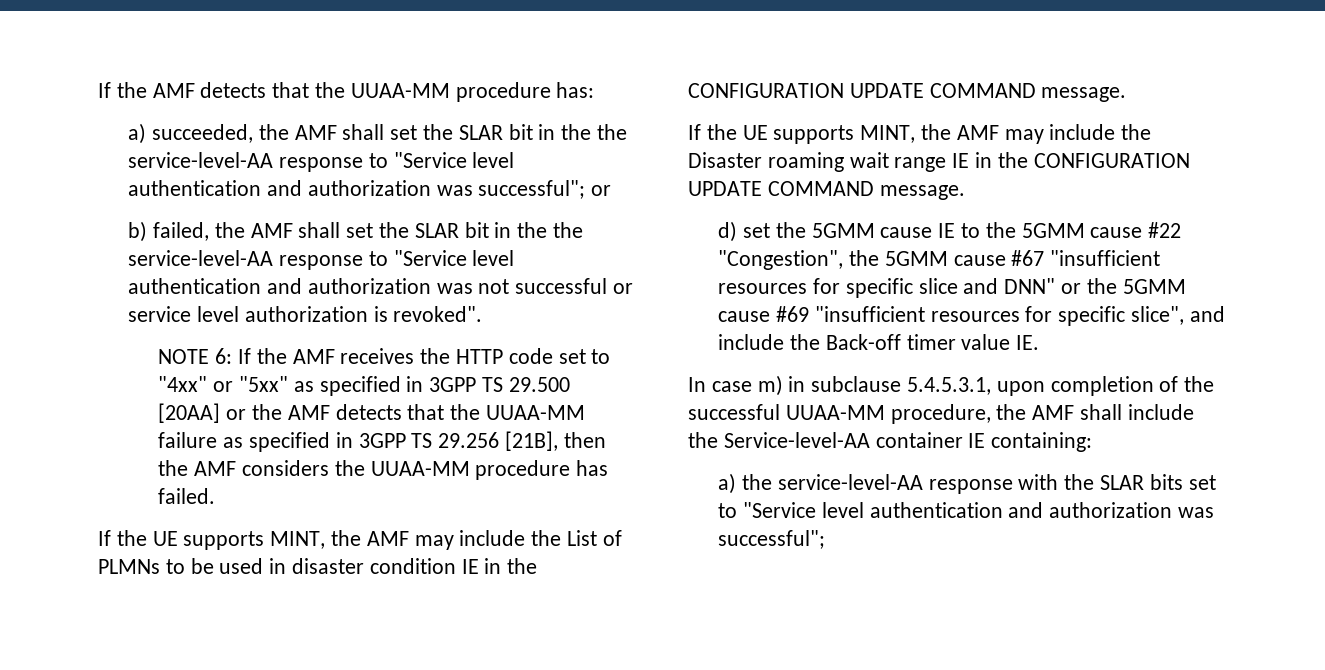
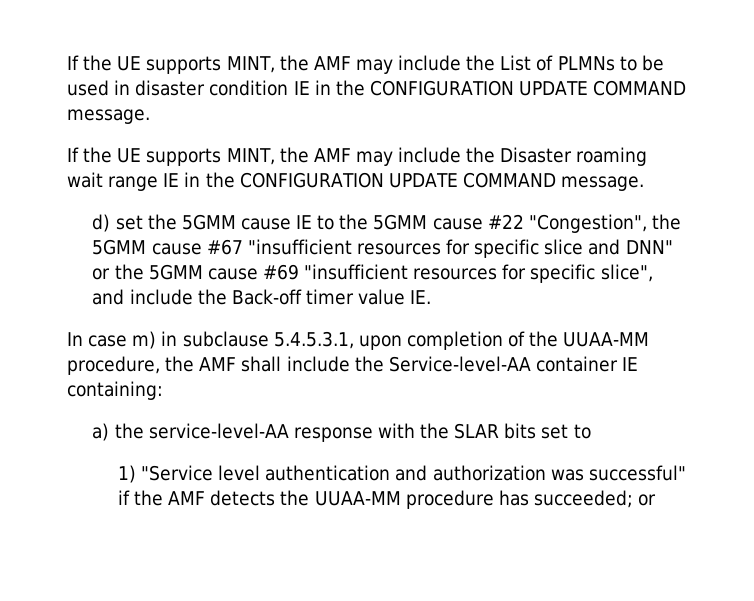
[98,82,595,102] [128,123,628,144] [128,152,515,172] [128,180,612,199] [128,221,584,242] [128,250,515,270] [128,278,633,294] [128,306,483,322] [158,348,611,364] [158,376,570,396] [158,403,585,423] [158,431,606,452] [158,460,609,480] [158,488,216,504] [98,530,147,546] If the AMF detects that the UUAA-MM procedure has: // a) succeeded, the AMF shall set the SLAR bit in the the service-level-AA response to "Service level authentication and authorization was successful"; or // b) failed, the AMF shall set the SLAR bit in the the service-level-AA response to "Service level authentication and authorization was not successful or service level authorization is revoked". // NOTE 6: If the AMF receives the HTTP code set to "4xx" or "5xx" as specified in 3GPP TS 29.500 [20AA] or the AMF detects that the UUAA-MM failure as specified in 3GPP TS 29.256 [21B], then the AMF considers the UUAA-MM procedure has failed. // If the -> [67,55,113,71] If the
[688,404,780,420] successful -> (559, 339) none
[742,502,1214,518] [718,530,826,549] "Service level authentication and authorization was successful"; -> [117,465,686,483] [117,490,657,509] // 1) "Service level authentication and authorization was successful" if the AMF detects the UUAA-MM procedure has succeeded; or

